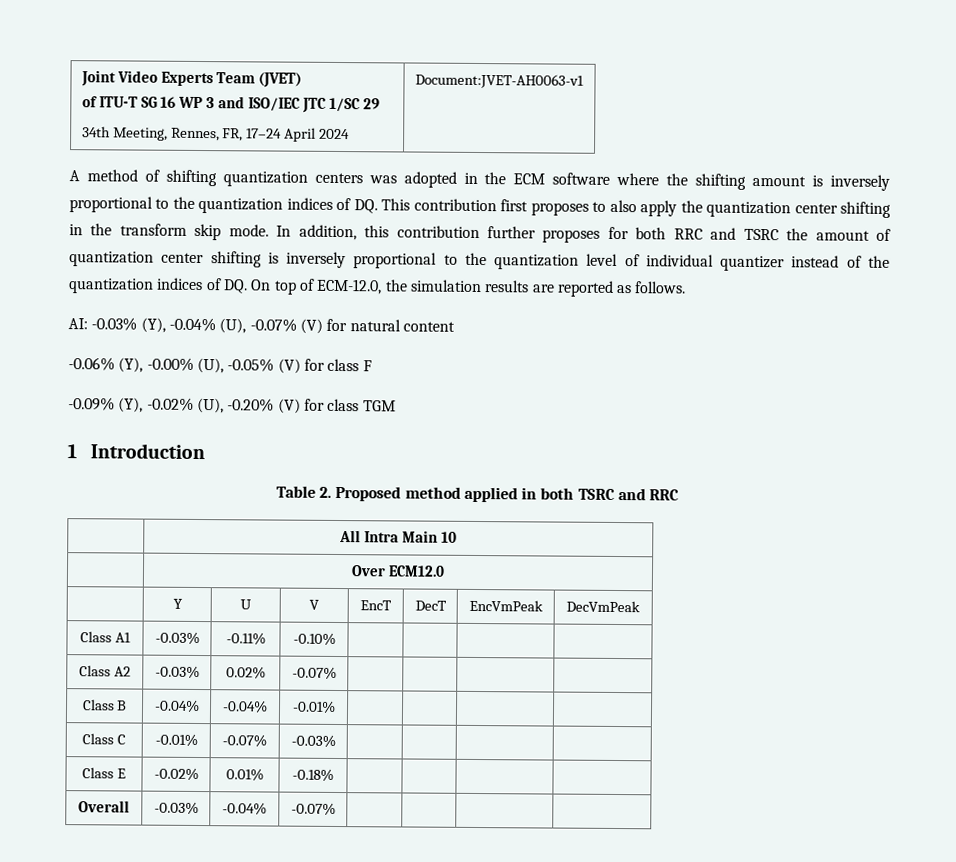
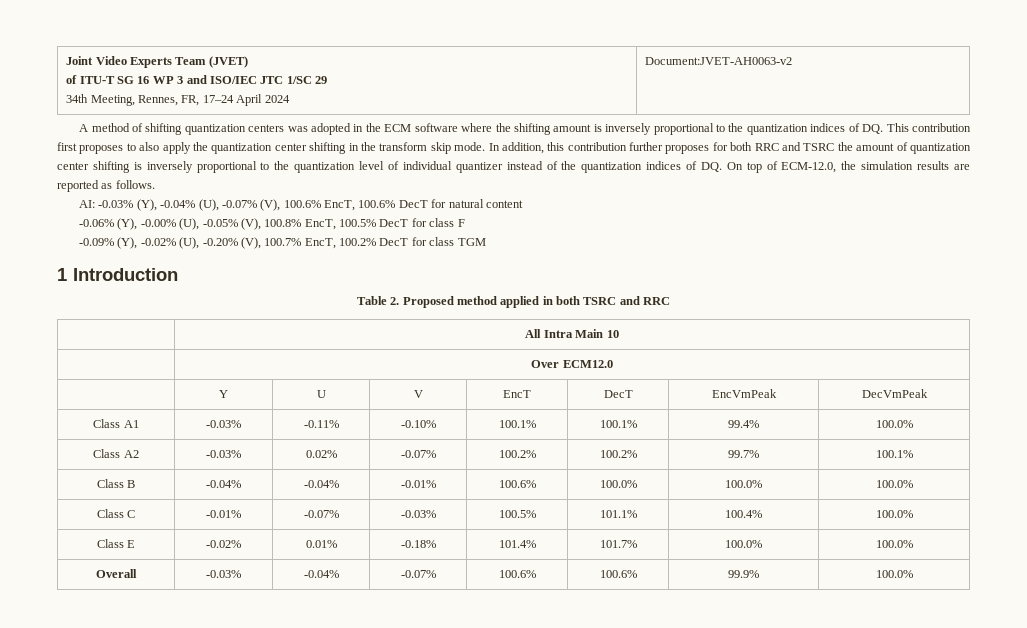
[414,73,584,89] Document:JVET-AH0063-v1 -> [645,57,793,65] Document:JVET-AH0063-v2
[299,318,323,334] (V) -> [260,199,428,211] (V), 100.6% EncT, 100.6% DecT
[277,358,301,374] (V) -> [240,218,409,230] (V), 100.8% EncT, 100.5% DecT
[277,398,301,414] (V) -> [240,237,409,249] (V), 100.7% EncT, 100.2% DecT
(336, 638) | | | -> [498,420,536,428] [599,420,637,428] [728,420,759,428] [875,420,913,428] 100.1% | 100.1% | 99.4% | 100.0%
(337, 672) | | | -> [498,450,536,458] [599,450,637,458] [728,450,759,458] [875,450,913,458] 100.2% | 100.2% | 99.7% | 100.1%
(336, 706) | | | -> [498,480,536,488] [599,480,637,488] [725,480,762,488] [875,480,913,488] 100.6% | 100.0% | 100.0% | 100.0%
(336, 740) | | | -> [498,510,536,518] [599,510,637,518] [725,510,762,518] [875,510,913,518] 100.5% | 101.1% | 100.4% | 100.0%
(334, 774) | | | -> [498,540,536,548] [599,540,637,548] [725,540,762,548] [875,540,913,548] 101.4% | 101.7% | 100.0% | 100.0%
(336, 808) | | | -> [498,570,536,578] [599,570,637,578] [728,570,759,578] [875,570,913,578] 100.6% | 100.6% | 99.9% | 100.0%

